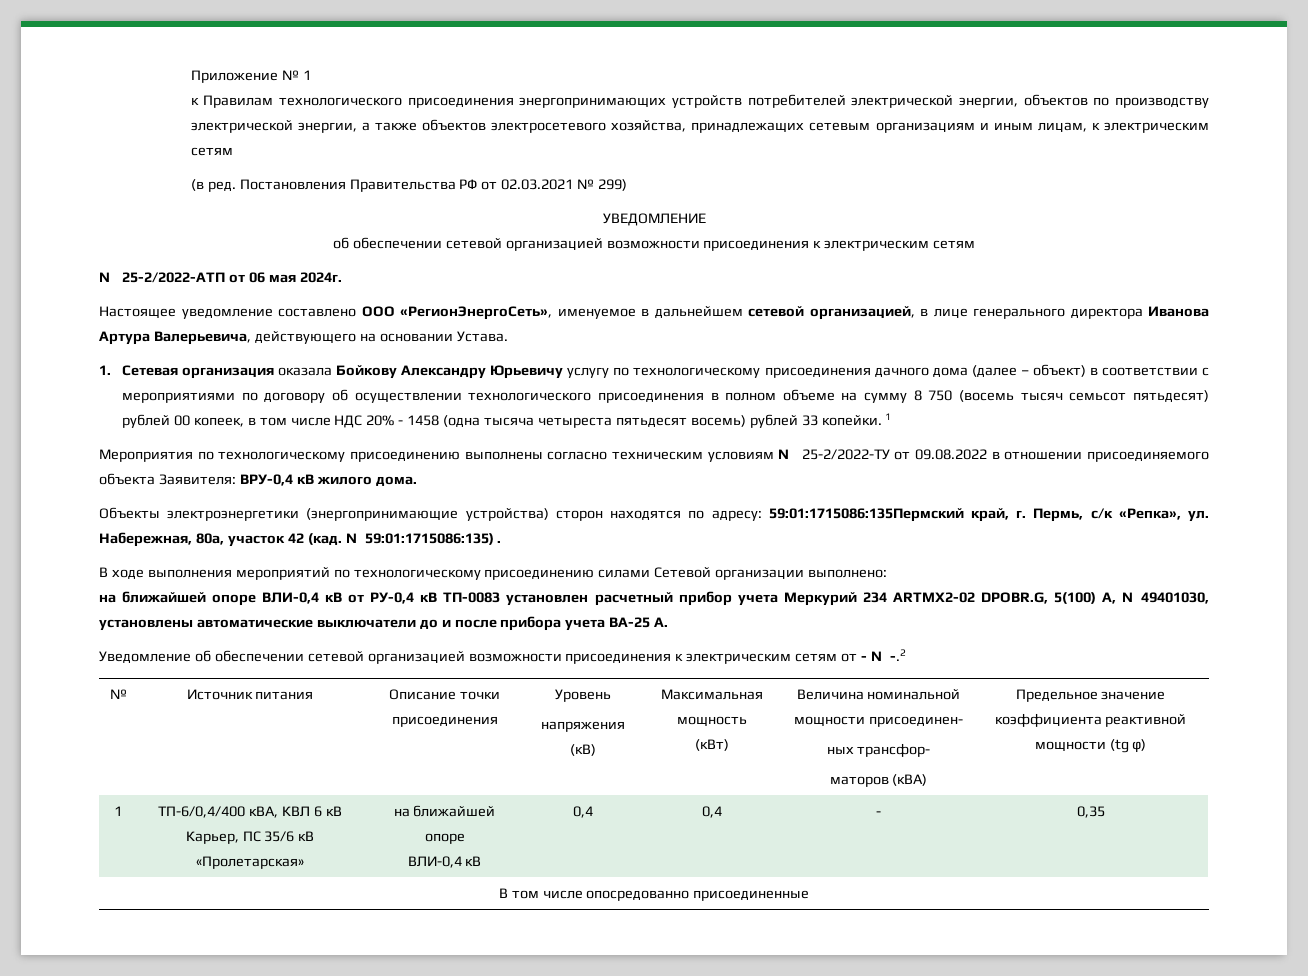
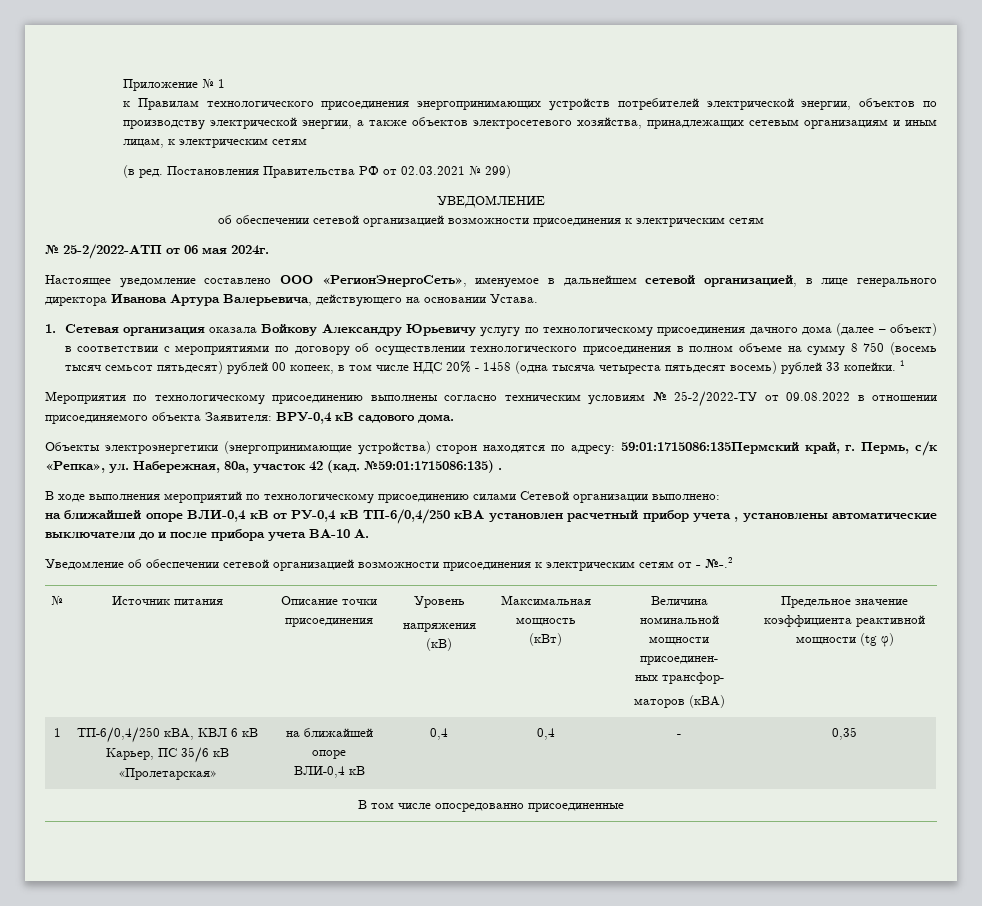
[316,476,372,485] жилого -> [358,415,415,423] садового
[443,592,501,603] ТП-0083 -> [363,509,485,524] ТП-6/0,4/250 кВА
[783,592,1209,606] Меркурий 234 ARTMX2-02 DPOBR.G, 5(100) А, №49401030, -> [734,517,739,522] ,
[609,617,651,628] ВА-25 -> [309,529,350,538] ВА-10
[158,806,246,818] ТП-6/0,4/400 -> [76,727,160,743] ТП-6/0,4/250

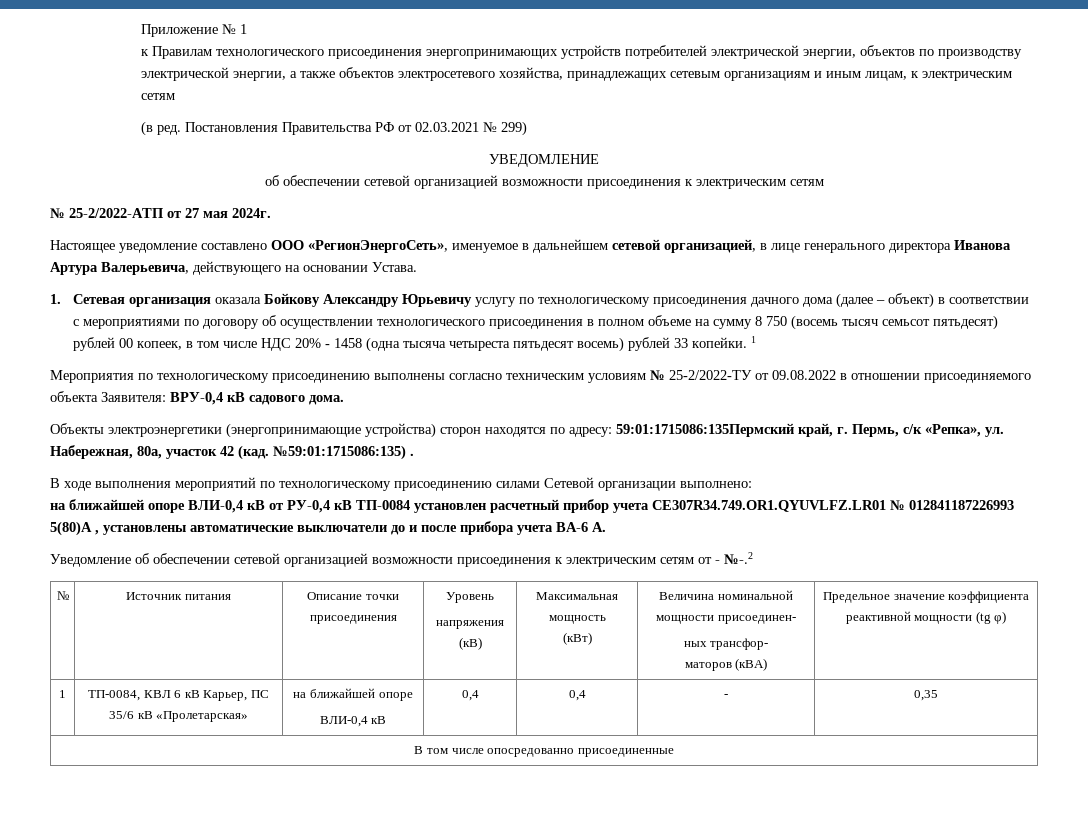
[184,245,198,254] 06 -> [185,208,199,218] 27
[363,509,485,524] ТП-6/0,4/250 кВА -> [356,500,410,510] ТП-0084
(731, 517) none -> [652,500,1014,512] [50,521,92,536] СЕ307R34.749.OR1.QYUVLFZ.LR01 № 012841187226993 5(80)А
[309,529,350,538] ВА-10 -> [556,522,588,532] ВА-6
[76,727,194,743] ТП-6/0,4/250 кВА, -> [88,690,141,701] ТП-0084,

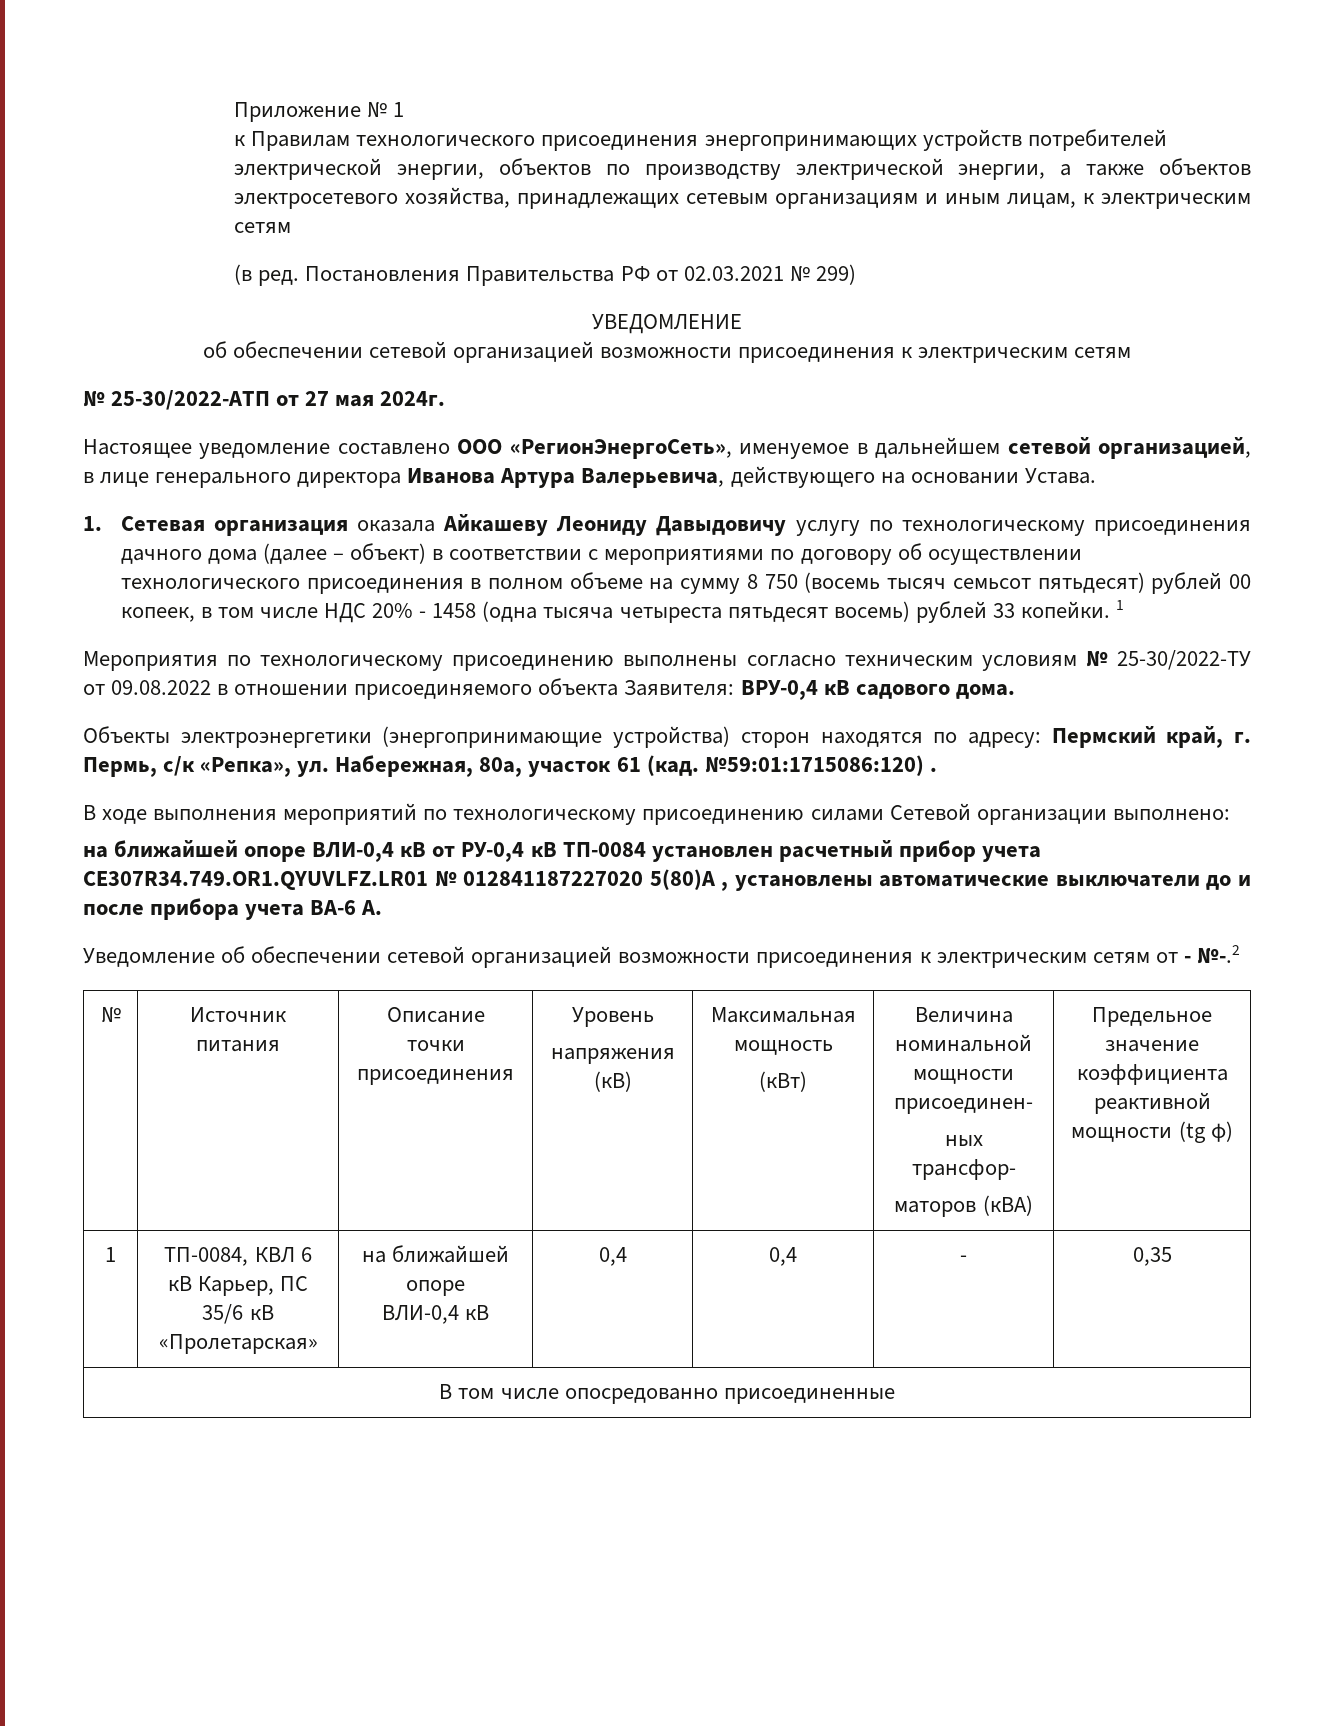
[69,208,163,218] 25-2/2022-АТП -> [111,390,271,410] 25-30/2022-АТП
[263,293,472,307] Бойкову Александру Юрьевичу -> [443,514,787,536] Айкашеву Леониду Давыдовичу
[669,370,752,380] 25-2/2022-ТУ -> [1116,650,1251,670] 25-30/2022-ТУ
[616,423,794,437] 59:01:1715086:135Пермский -> [1051,726,1156,748] Пермский
[220,445,406,460] 42 (кад. №59:01:1715086:135) -> [616,755,924,776] 61 (кад. №59:01:1715086:120)
[909,500,1014,510] 012841187226993 -> [463,871,644,886] 012841187227020

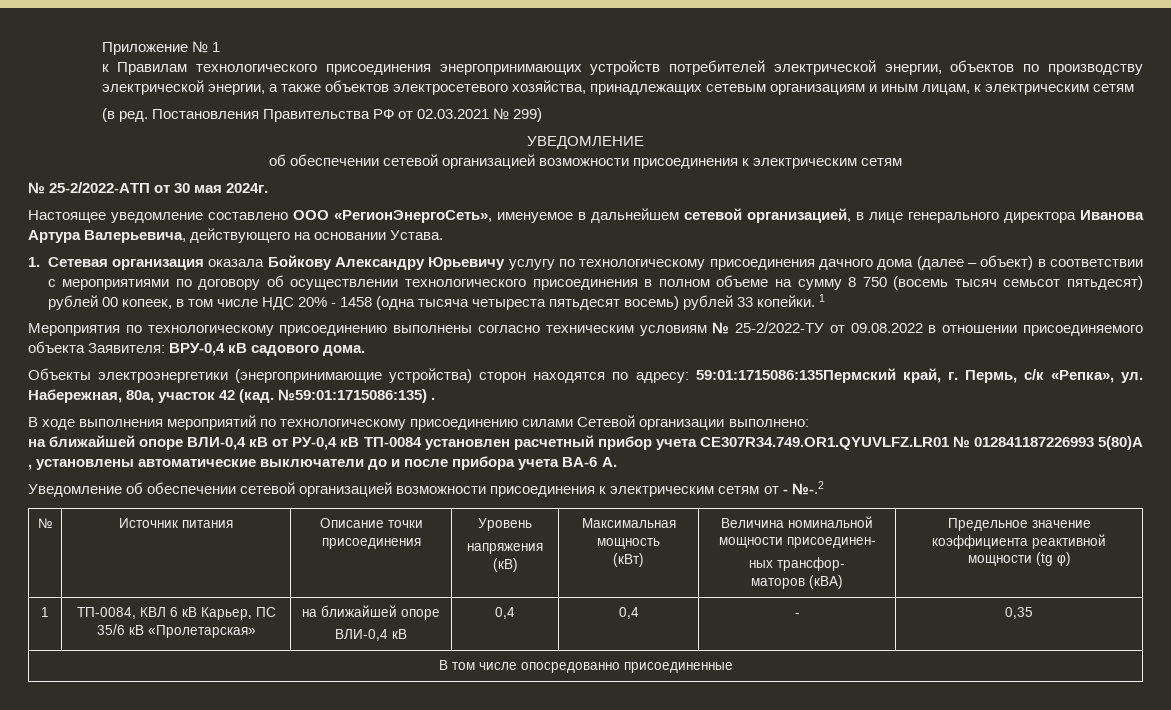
[111,390,330,410] 25-30/2022-АТП от 27 -> [49,182,191,193] 25-2/2022-АТП от 30
[443,514,787,536] Айкашеву Леониду Давыдовичу -> [267,255,506,270] Бойкову Александру Юрьевичу
[1116,650,1251,670] 25-30/2022-ТУ -> [735,322,825,333] 25-2/2022-ТУ
[1051,726,1156,748] Пермский -> [695,368,896,383] 59:01:1715086:135Пермский
[616,755,924,776] 61 (кад. №59:01:1715086:120) -> [219,389,428,403] 42 (кад. №59:01:1715086:135)
[463,871,644,886] 012841187227020 -> [973,437,1094,447] 012841187226993

